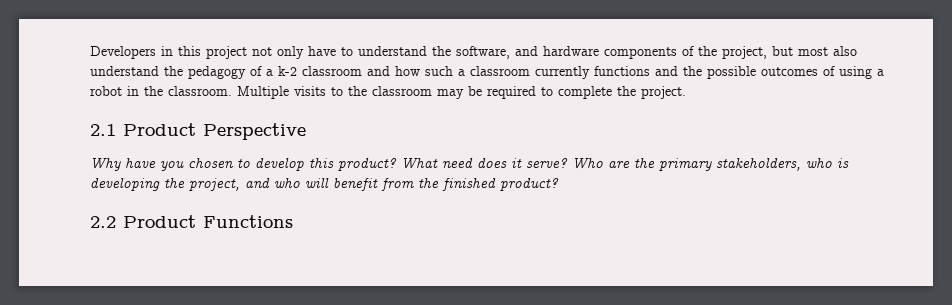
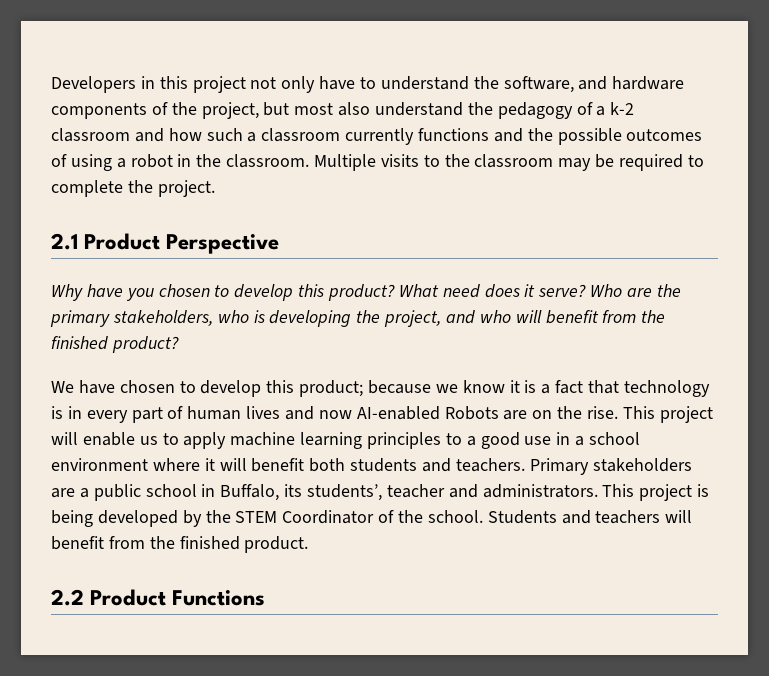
(559, 184) none -> [51,380,710,397] [51,406,713,423] [51,432,641,449] [51,458,692,475] [51,484,710,501] [51,510,693,527] [51,536,309,553] // We have chosen to develop this product; because we know it is a fact that technology is in every part of human lives and now AI-enabled Robots are on the rise. This project will enable us to apply machine learning principles to a good use in a school environment where it will benefit both students and teachers. Primary stakeholders are a public school in Buffalo, its students’, teacher and administrators. This project is being developed by the STEM Coordinator of the school. Students and teachers will benefit from the finished product.

